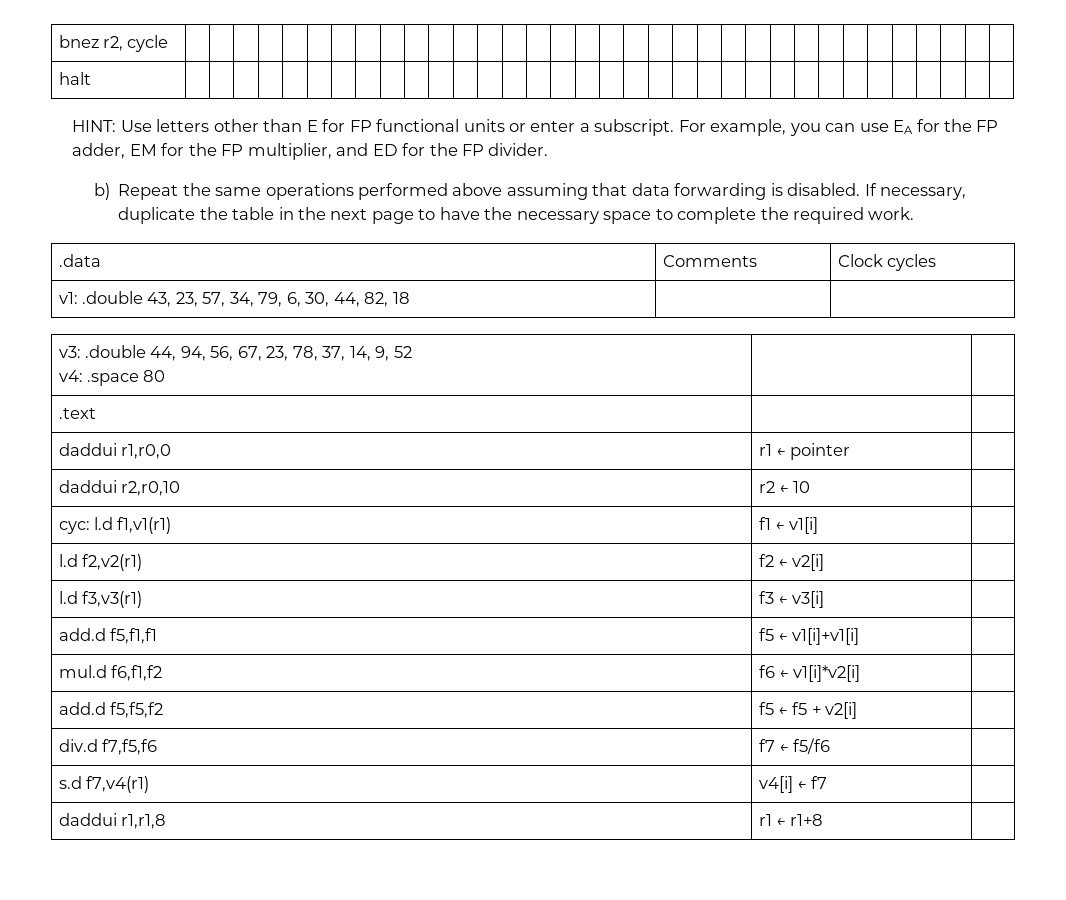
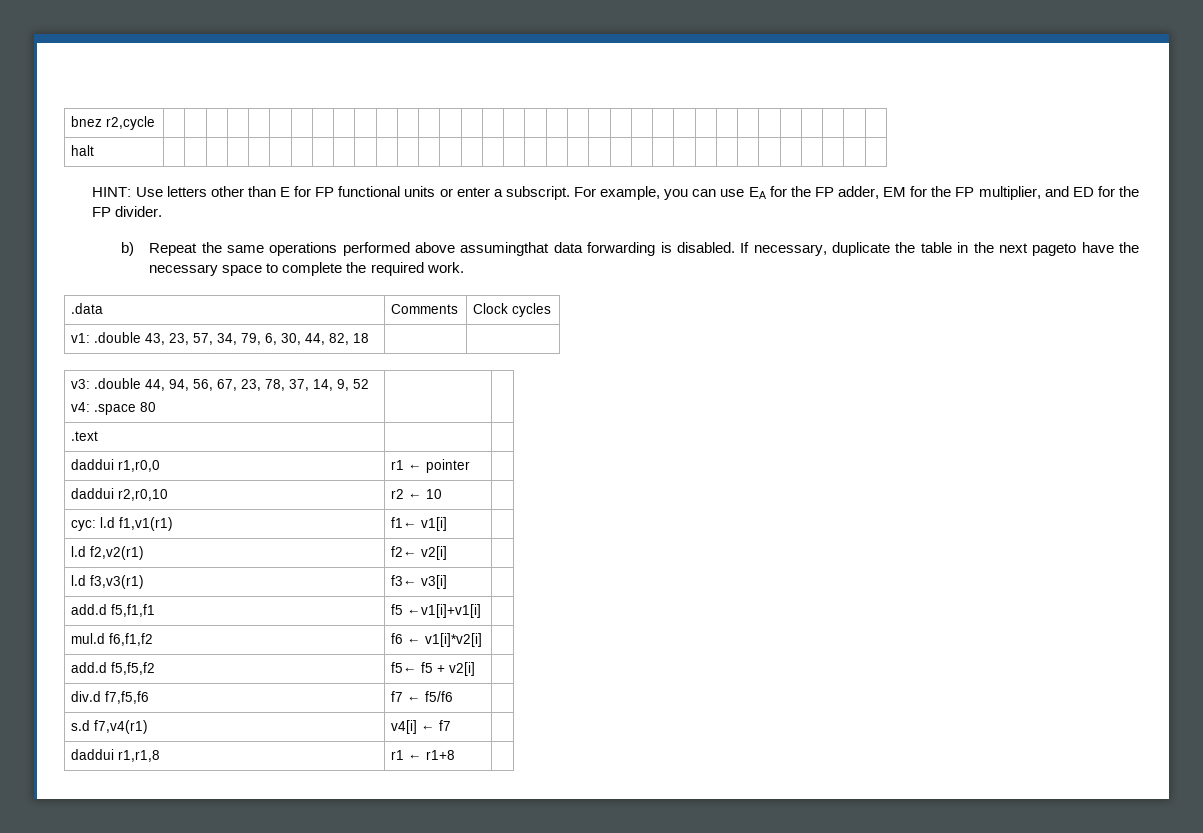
[103,35,169,52] r2, cycle -> [105,116,155,130] r2,cycle
[506,183,628,200] assuming that -> [460,242,550,256] assumingthat
[371,209,436,224] page to -> [1032,243,1077,256] pageto
[758,517,786,530] f1 ← -> [390,517,417,528] f1←
[758,554,789,567] f2 ← -> [390,546,417,557] f2←
[758,591,789,604] f3 ← -> [390,575,417,586] f3←
[778,628,860,645] ← v1[i]+v1[i] -> [406,604,481,618] ←v1[i]+v1[i]
[758,702,789,715] f5 ← -> [390,662,417,673] f5←

